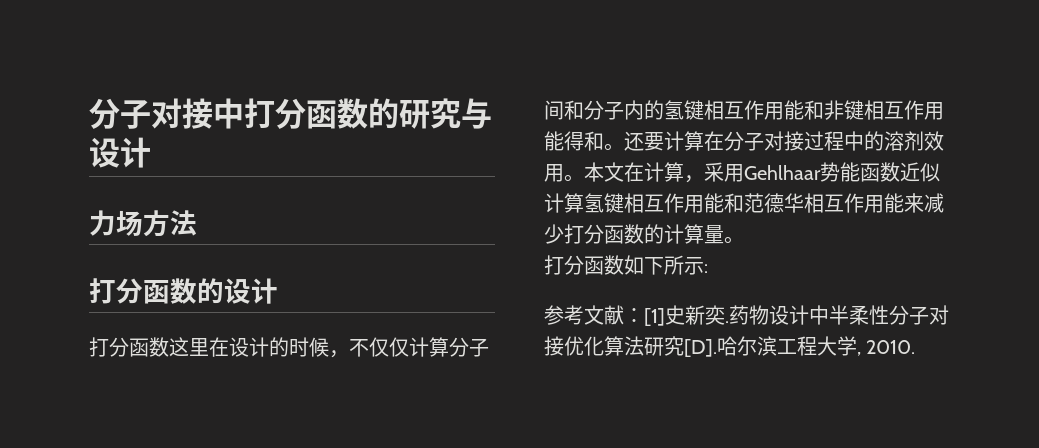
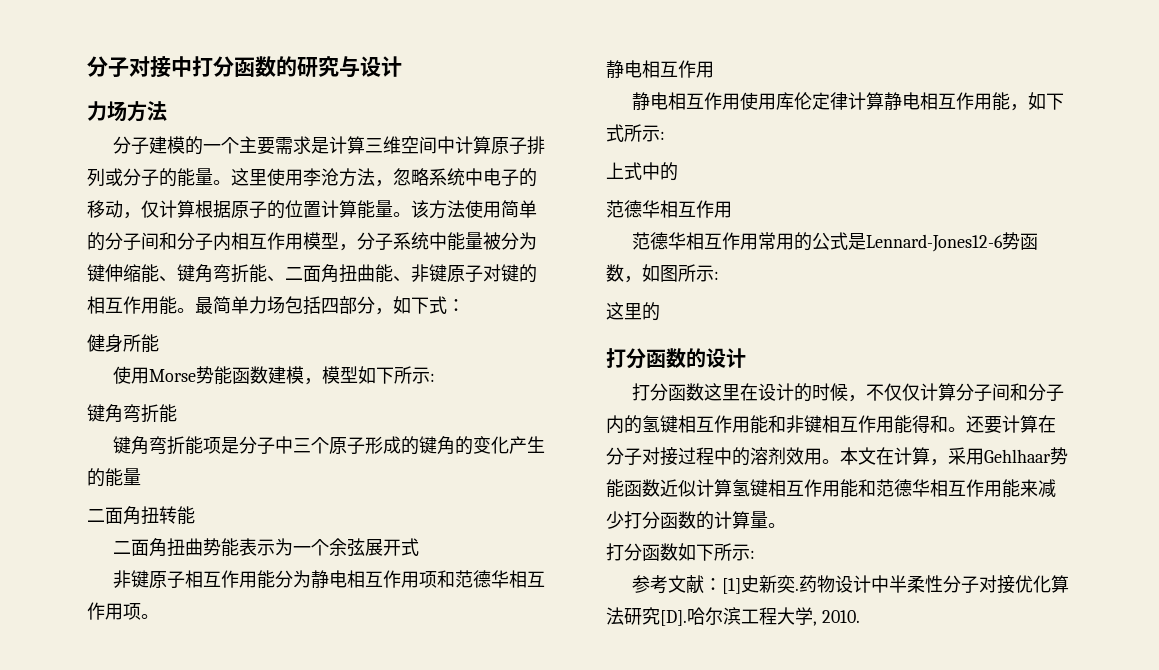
(197, 223) none -> [112,136,545,155] [87,168,537,187] [87,200,537,219] [87,232,537,251] [87,264,537,283] [87,296,465,315] [87,334,159,353] [112,366,435,385] [87,404,177,423] [112,436,545,455] [87,468,141,487] [87,506,195,525] [112,538,419,557] [112,570,545,589] [87,602,159,620] [606,60,714,78] [631,92,1064,111] [606,124,665,142] [606,162,678,181] [606,200,732,218] [631,232,1038,252] [606,264,719,283] [606,302,660,321] // 分子建模的一个主要需求是计算三维空间中计算原子排列或分子的能量。这里使用李沧方法，忽略系统中电子的移动，仅计算根据原子的位置计算能量。该方法使用简单的分子间和分子内相互作用模型，分子系统中能量被分为键伸缩能、键角弯折能、二面角扭曲能、非键原子对键的相互作用能。最简单力场包括四部分，如下式： // 健身所能 // 使用Morse势能函数建模，模型如下所示: // 键角弯折能 // 键角弯折能项是分子中三个原子形成的键角的变化产生的能量 // 二面角扭转能 // 二面角扭曲势能表示为一个余弦展开式 // 非键原子相互作用能分为静电相互作用项和范德华相互作用项。 // 静电相互作用 // 静电相互作用使用库伦定律计算静电相互作用能，如下式所示: // 上式中的 // 范德华相互作用 // 范德华相互作用常用的公式是Lennard-Jones12-6势函数，如图所示: // 这里的

